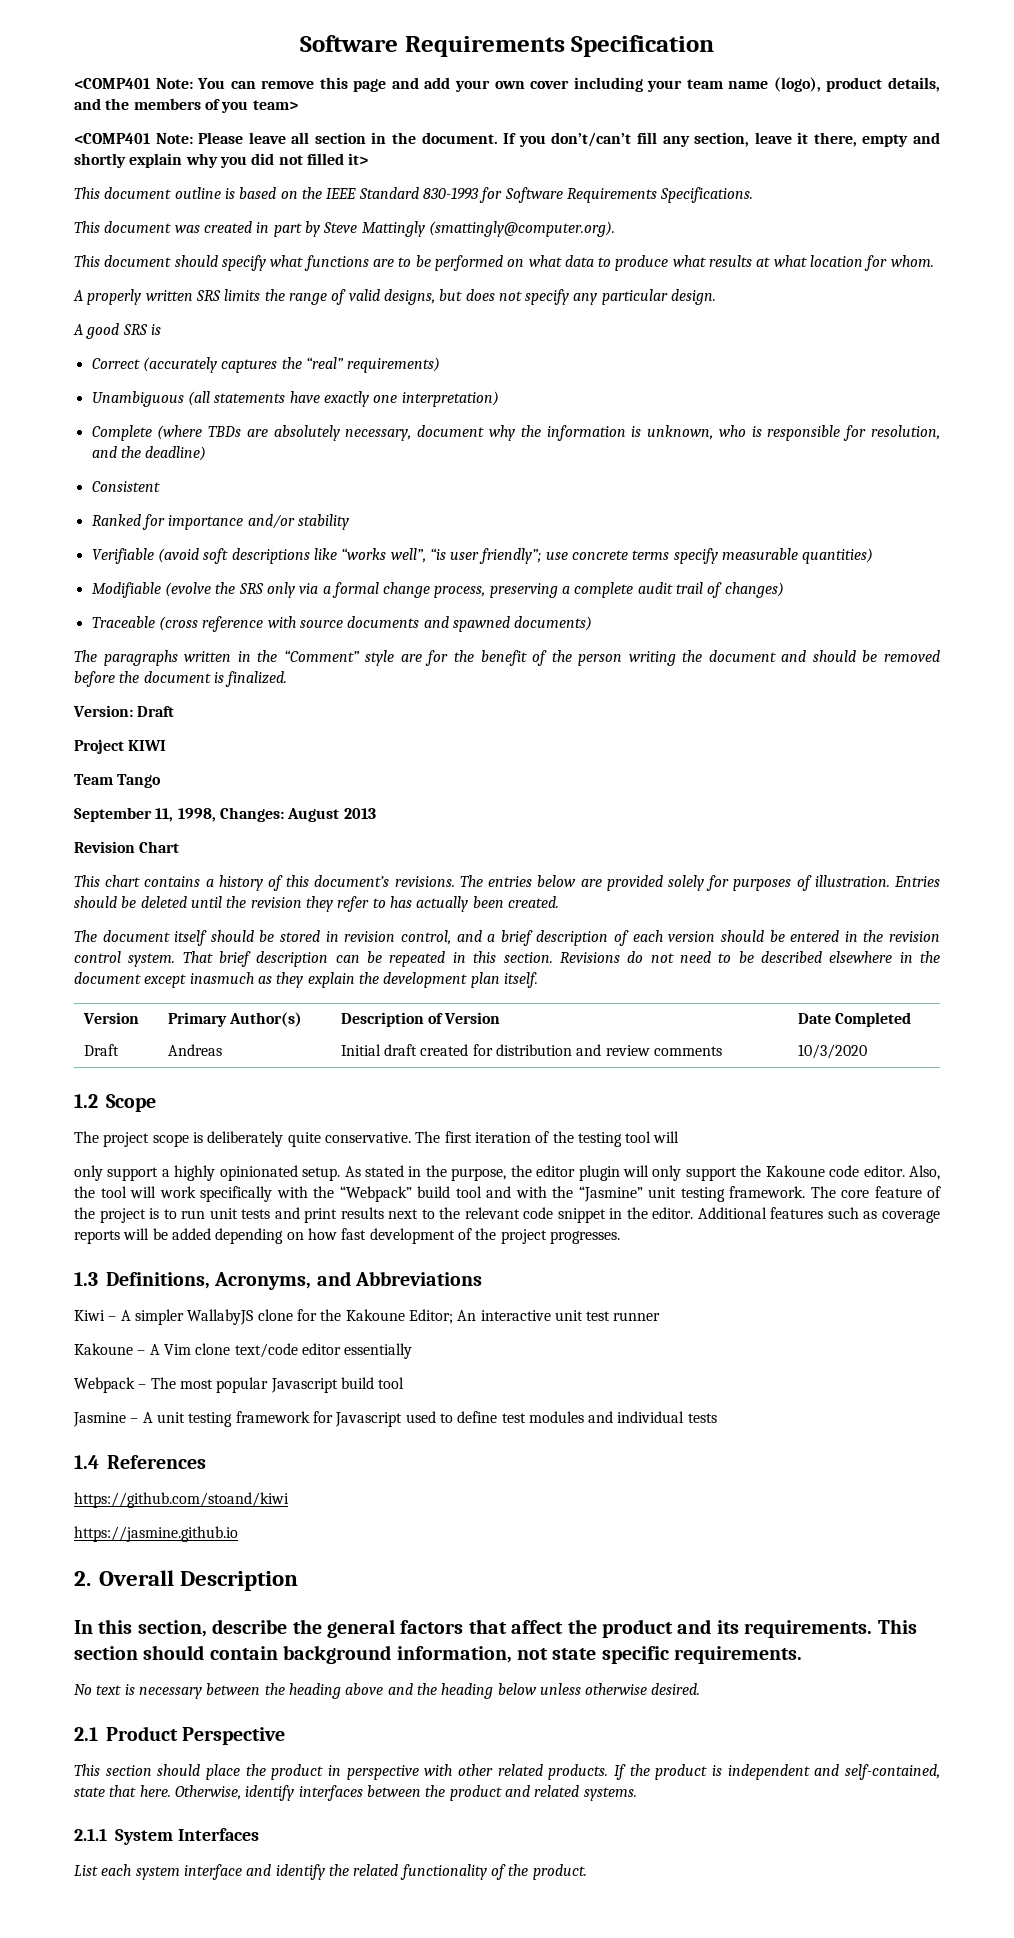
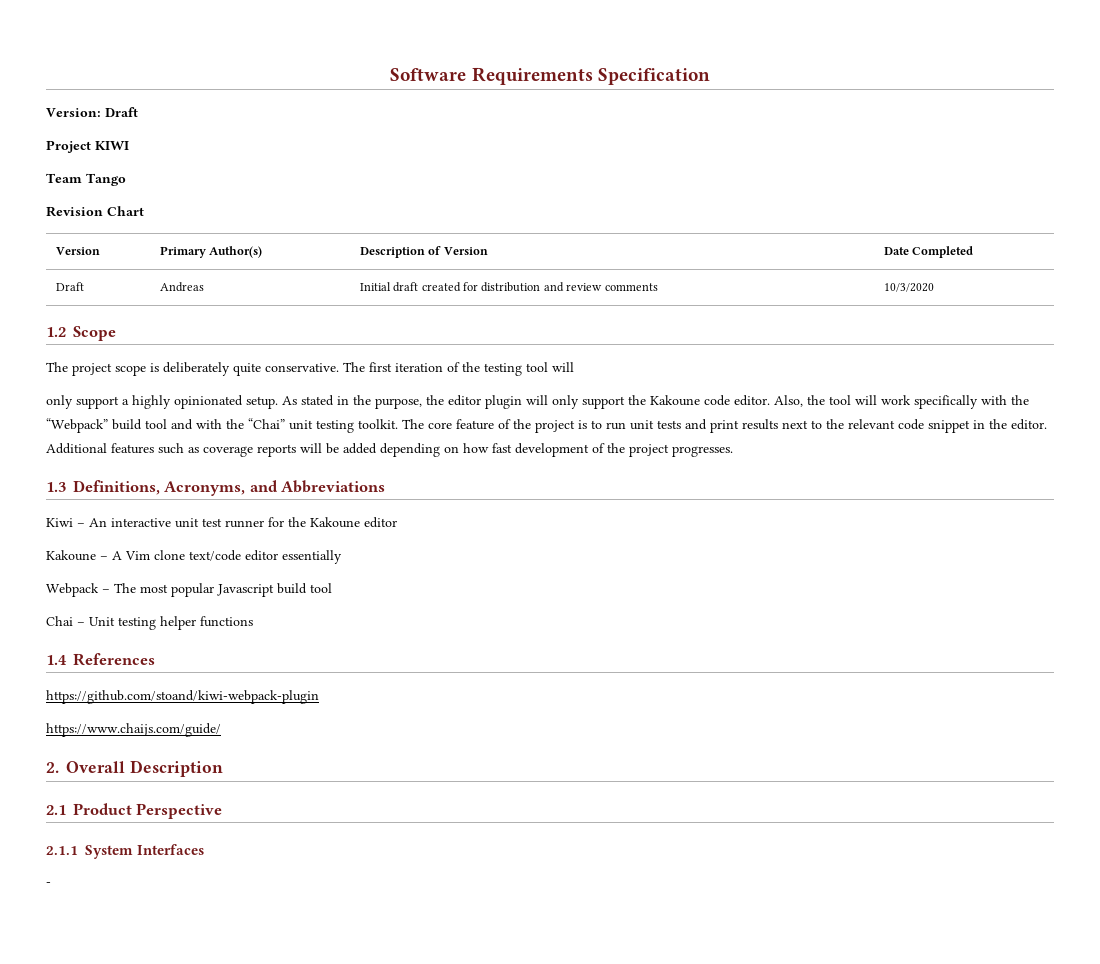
[74,77,940,92] [74,98,298,113] [74,132,940,147] [74,153,369,168] [74,187,754,203] [74,221,615,237] [74,255,934,271] [73,289,717,305] [73,323,161,339] [91,357,441,373] [91,391,499,407] [91,425,940,441] [91,446,207,461] [91,481,160,492] [91,514,349,530] [91,548,874,564] [91,582,784,598] [91,616,593,632] [74,650,940,666] [74,671,288,687] // <COMP401 Note: You can remove this page and add your own cover including your team name (logo), product details, and the members of you team> // <COMP401 Note: Please leave all section in the document. If you don’t/can’t fill any section, leave it there, empty and shortly explain why you did not filled it> // This document outline is based on the IEEE Standard 830-1993 for Software Requirements Specifications. // This document was created in part by Steve Mattingly (smattingly@computer.org). // This document should specify what functions are to be performed on what data to produce what results at what location for whom. // A properly written SRS limits the range of valid designs, but does not specify any particular design. // A good SRS is // Correct (accurately captures the “real” requirements) // Unambiguous (all statements have exactly one interpretation) // Complete (where TBDs are absolutely necessary, document why the information is unknown, who is responsible for resolution, and the deadline) // Consistent // Ranked for importance and/or stability // Verifiable (avoid soft descriptions like “works well”, “is user friendly”; use concrete terms specify measurable quantities) // Modifiable (evolve the SRS only via a formal change process, preserving a complete audit trail of changes) // Traceable (cross reference with source documents and spawned documents) // The paragraphs written in the “Comment” style are for the benefit of the person writing the document and should be removed before the document is finalized. -> (710, 76) none
[74,807,376,822] [74,841,180,853] [74,875,941,891] [74,896,559,912] [74,930,940,946] [74,951,941,967] [74,972,538,988] September 11, 1998, Changes: August 2013 // Revision Chart // This chart contains a history of this document’s revisions. The entries below are provided solely for purposes of illustration. Entries should be deleted until the revision they refer to has actually been created. // The document itself should be stored in revision control, and a brief description of each version should be entered in the revision control system. That brief description can be repeated in this section. Revisions do not need to be described elsewhere in the document except inasmuch as they explain the development plan itself. -> [46,206,144,217] Revision Chart
[578,1186,805,1202] “Jasmine” unit testing framework. -> [248,418,398,433] “Chai” unit testing toolkit.
[120,1309,453,1325] A simpler WallabyJS clone for the Kakoune Editor; -> (85, 525) none
(661, 1316) none -> [268,517,397,528] for the Kakoune editor
[73,1411,717,1427] Jasmine – A unit testing framework for Javascript used to define test modules and individual tests -> [46,616,253,630] Chai – Unit testing helper functions
[74,1492,289,1508] [74,1526,238,1542] https://github.com/stoand/kiwi // https://jasmine.github.io -> [46,690,319,704] [46,723,221,737] https://github.com/stoand/kiwi-webpack-plugin // https://www.chaijs.com/guide/
[74,1619,917,1638] [74,1645,803,1664] [74,1683,701,1699] [74,1726,286,1745] [74,1764,940,1780] [74,1785,637,1801] [74,1828,259,1845] [74,1864,587,1880] In this section, describe the general factors that affect the product and its requirements. This section should contain background information, not state specific requirements. // No text is necessary between the heading above and the heading below unless otherwise desired. // 2.1 Product Perspective // This section should place the product in perspective with other related products. If the product is independent and self-contained, state that here. Otherwise, identify interfaces between the product and related systems. // 2.1.1 System Interfaces // List each system interface and identify the related functionality of the product. -> [46,803,223,819] [46,844,205,859] [46,882,51,886] 2.1 Product Perspective // 2.1.1 System Interfaces // -

